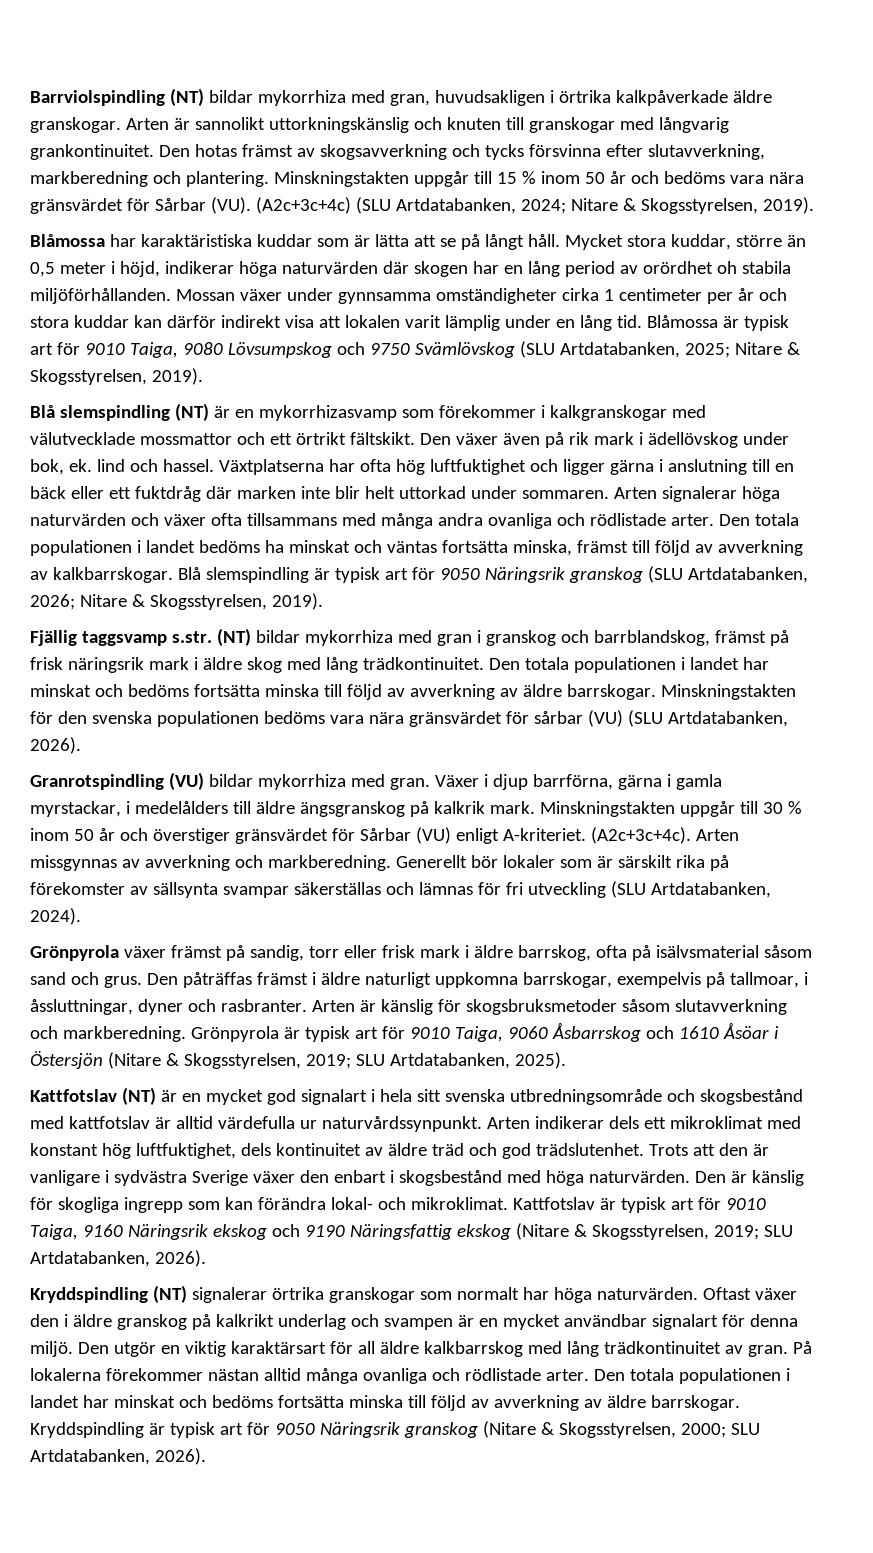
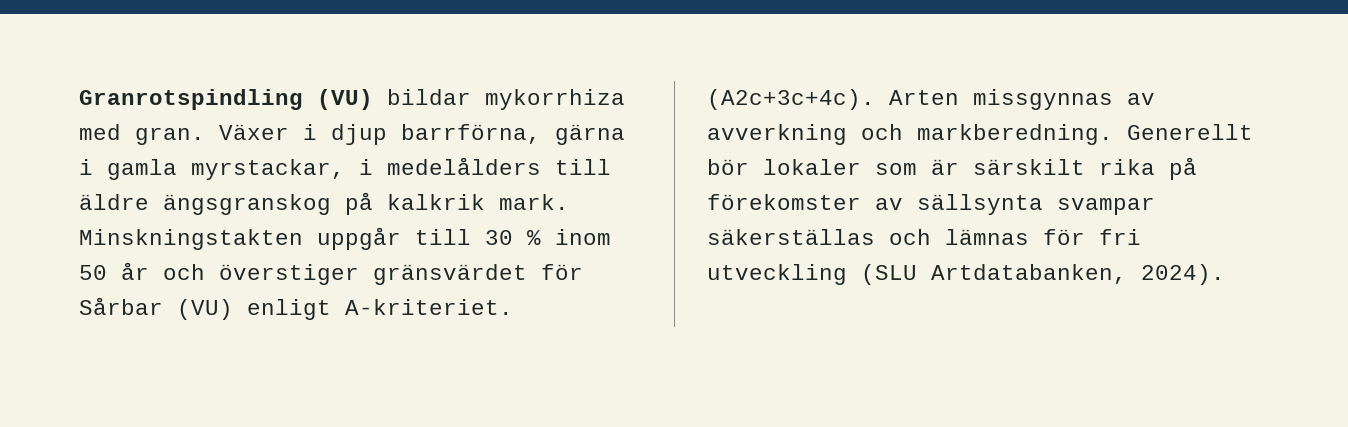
[30,88,772,106] [30,117,729,133] [30,144,765,160] [30,171,804,187] [30,197,814,214] [30,234,806,250] [30,261,791,277] [30,288,787,304] [30,315,789,331] [30,341,800,358] [30,368,203,385] [30,403,706,421] [30,432,789,448] [30,459,794,475] [30,486,780,502] [30,513,799,529] [30,540,803,556] [30,566,808,583] [30,593,323,610] [30,628,789,646] [30,657,769,673] [30,684,796,700] [30,710,788,727] [30,737,81,754] Barrviolspindling (NT) bildar mykorrhiza med gran, huvudsakligen i örtrika kalkpåverkade äldre granskogar. Arten är sannolikt uttorkningskänslig och knuten till granskogar med långvarig grankontinuitet. Den hotas främst av skogsavverkning och tycks försvinna efter slutavverkning, markberedning och plantering. Minskningstakten uppgår till 15 % inom 50 år och bedöms vara nära gränsvärdet för Sårbar (VU). (A2c+3c+4c) (SLU Artdatabanken, 2024; Nitare & Skogsstyrelsen, 2019). // Blåmossa har karaktäristiska kuddar som är lätta att se på långt håll. Mycket stora kuddar, större än 0,5 meter i höjd, indikerar höga naturvärden där skogen har en lång period av orördhet oh stabila miljöförhållanden. Mossan växer under gynnsamma omständigheter cirka 1 centimeter per år och stora kuddar kan därför indirekt visa att lokalen varit lämplig under en lång tid. Blåmossa är typisk art för 9010 Taiga, 9080 Lövsumpskog och 9750 Svämlövskog (SLU Artdatabanken, 2025; Nitare & Skogsstyrelsen, 2019). // Blå slemspindling (NT) är en mykorrhizasvamp som förekommer i kalkgranskogar med välutvecklade mossmattor och ett örtrikt fältskikt. Den växer även på rik mark i ädellövskog under bok, ek. lind och hassel. Växtplatserna har ofta hög luftfuktighet och ligger gärna i anslutning till en bäck eller ett fuktdråg där marken inte blir helt uttorkad under sommaren. Arten signalerar höga naturvärden och växer ofta tillsammans med många andra ovanliga och rödlistade arter. Den totala populationen i landet bedöms ha minskat och väntas fortsätta minska, främst till följd av avverkning av kalkbarrskogar. Blå slemspindling är typisk art för 9050 Näringsrik granskog (SLU Artdatabanken, 2026; Nitare & Skogsstyrelsen, 2019). // Fjällig taggsvamp s.str. (NT) bildar mykorrhiza med gran i granskog och barrblandskog, främst på frisk näringsrik mark i äldre skog med lång trädkontinuitet. Den totala populationen i landet har minskat och bedöms fortsätta minska till följd av avverkning av äldre barrskogar. Minskningstakten för den svenska populationen bedöms vara nära gränsvärdet för sårbar (VU) (SLU Artdatabanken, 2026). // -> (79, 99) none
[30,945,812,961] [30,972,808,988] [30,999,787,1015] [30,1022,779,1042] [30,1051,566,1069] [30,1087,803,1105] [30,1116,801,1132] [30,1143,769,1159] [30,1170,804,1186] [30,1197,766,1213] [30,1223,793,1240] [30,1250,206,1267] [30,1285,797,1303] [30,1314,798,1330] [30,1341,812,1357] [30,1368,790,1384] [30,1395,740,1411] [30,1421,760,1438] [30,1448,206,1465] // Grönpyrola växer främst på sandig, torr eller frisk mark i äldre barrskog, ofta på isälvsmaterial såsom sand och grus. Den påträffas främst i äldre naturligt uppkomna barrskogar, exempelvis på tallmoar, i åssluttningar, dyner och rasbranter. Arten är känslig för skogsbruksmetoder såsom slutavverkning och markberedning. Grönpyrola är typisk art för 9010 Taiga, 9060 Åsbarrskog och 1610 Åsöar i Östersjön (Nitare & Skogsstyrelsen, 2019; SLU Artdatabanken, 2025). // Kattfotslav (NT) är en mycket god signalart i hela sitt svenska utbredningsområde och skogsbestånd med kattfotslav är alltid värdefulla ur naturvårdssynpunkt. Arten indikerar dels ett mikroklimat med konstant hög luftfuktighet, dels kontinuitet av äldre träd och god trädslutenhet. Trots att den är vanligare i sydvästra Sverige växer den enbart i skogsbestånd med höga naturvärden. Den är känslig för skogliga ingrepp som kan förändra lokal- och mikroklimat. Kattfotslav är typisk art för 9010 Taiga, 9160 Näringsrik ekskog och 9190 Näringsfattig ekskog (Nitare & Skogsstyrelsen, 2019; SLU Artdatabanken, 2026). // Kryddspindling (NT) signalerar örtrika granskogar som normalt har höga naturvärden. Oftast växer den i äldre granskog på kalkrikt underlag och svampen är en mycket användbar signalart för denna miljö. Den utgör en viktig karaktärsart för all äldre kalkbarrskog med lång trädkontinuitet av gran. På lokalerna förekommer nästan alltid många ovanliga och rödlistade arter. Den totala populationen i landet har minskat och bedöms fortsätta minska till följd av avverkning av äldre barrskogar. Kryddspindling är typisk art för 9050 Näringsrik granskog (Nitare & Skogsstyrelsen, 2000; SLU Artdatabanken, 2026). -> (1225, 274) none

